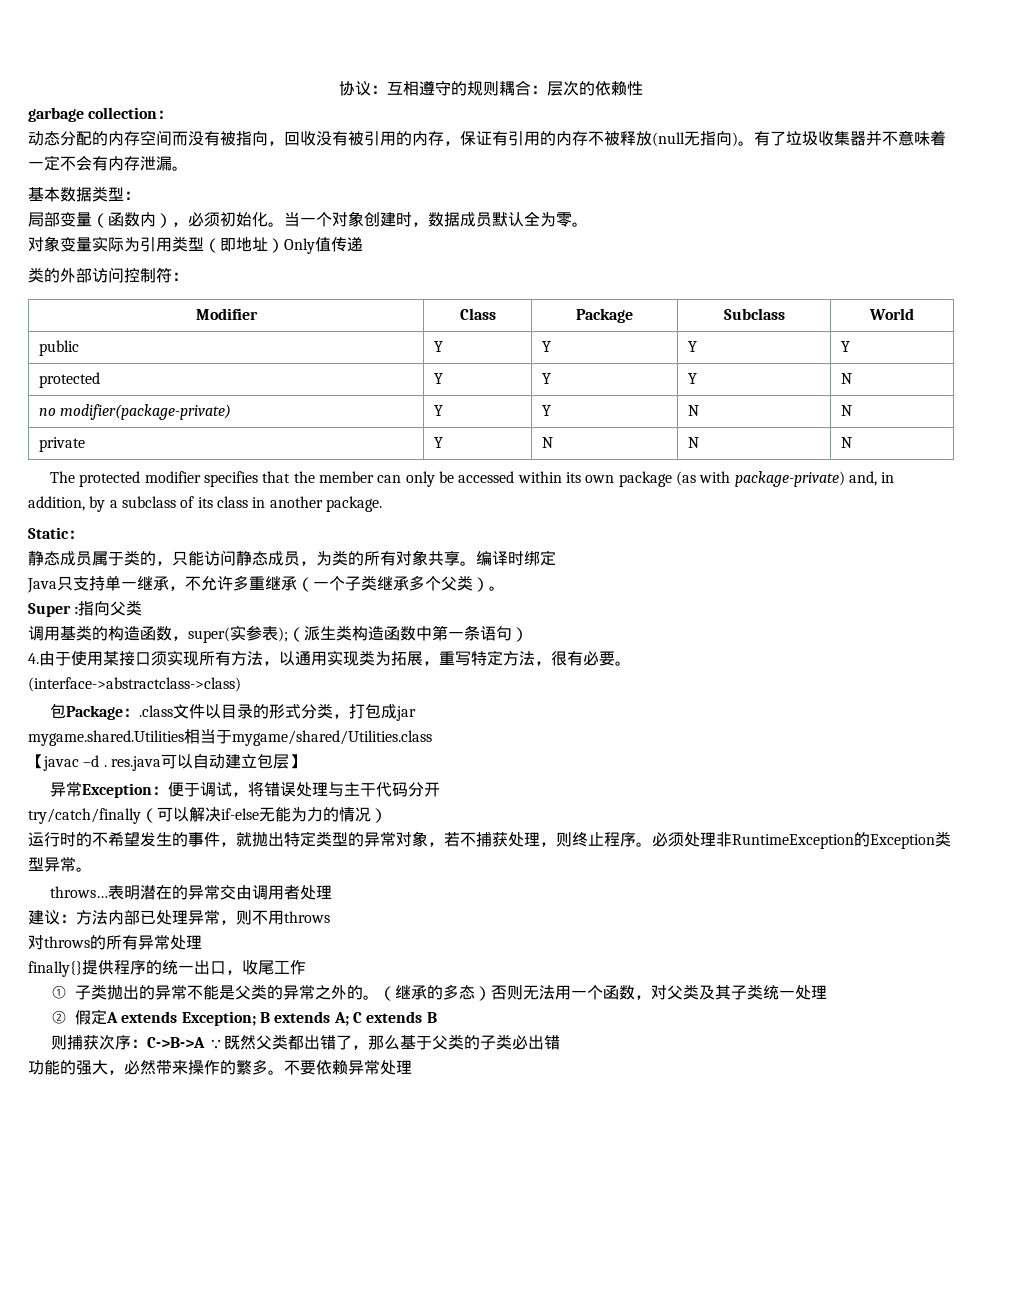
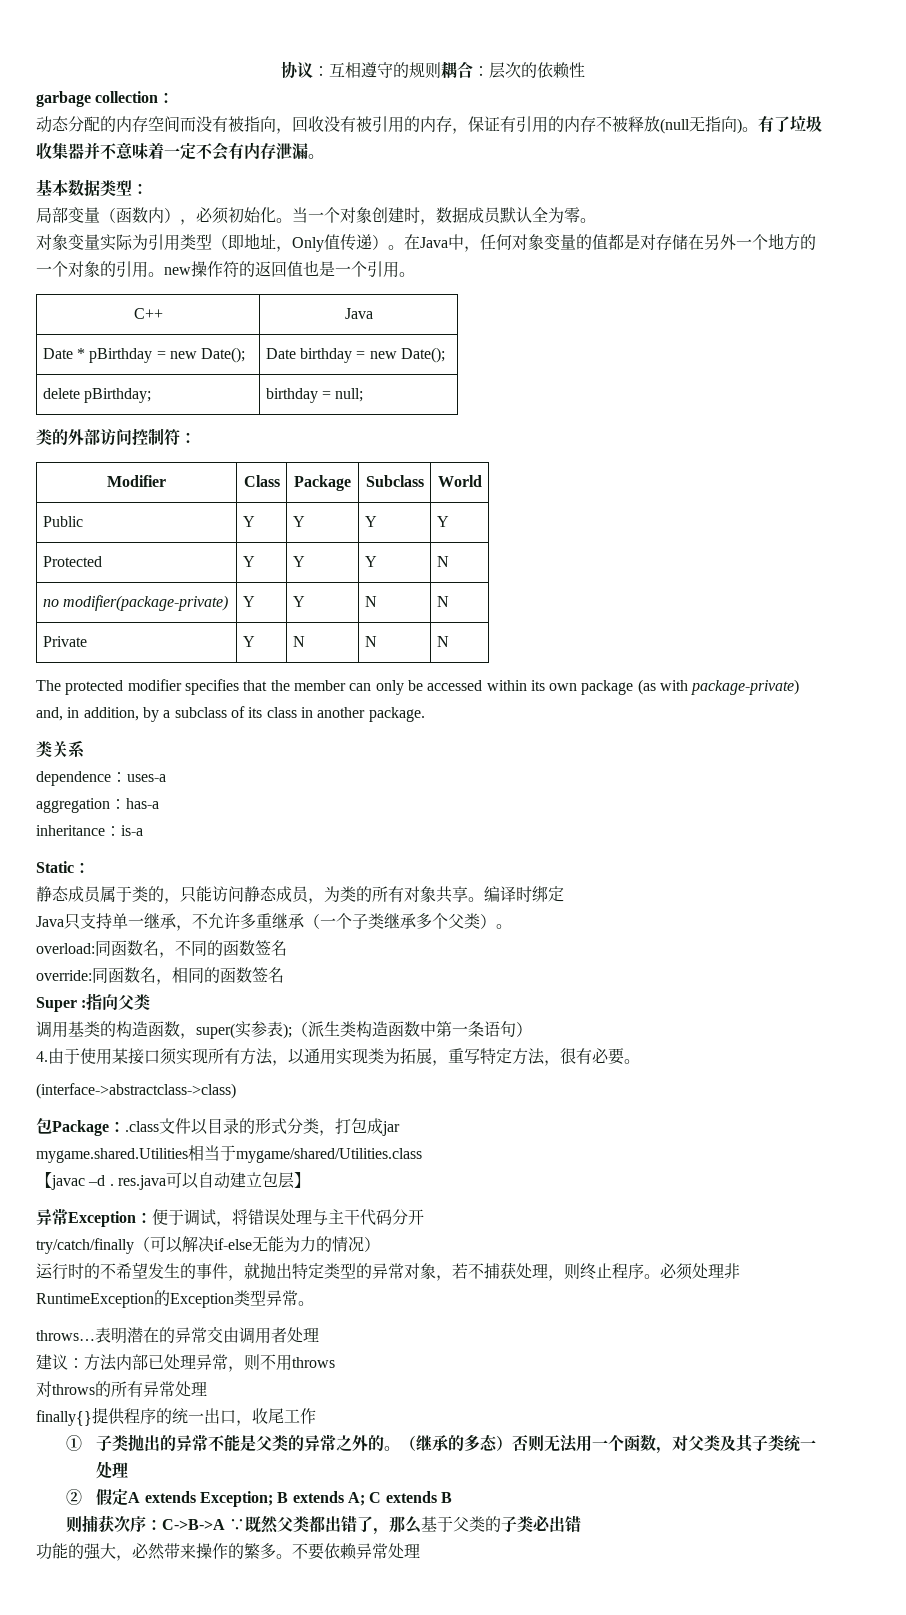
[268,238,284,253] ） -> [276,246,292,252] ，
(363, 244) none -> [372,233,816,252] [36,260,415,278] [133,308,163,319] [344,308,373,319] [42,347,246,363] [265,347,445,363] [42,388,151,403] [265,388,364,403] ）。在Java中，任何对象变量的值都是对存储在另外一个地方的一个对象的引用。new操作符的返回值也是一个引用。 // C++ | Java // Date * pBirthday = new Date(); | Date birthday = new Date(); // delete pBirthday; | birthday = null;
[39,340,80,356] public -> [42,516,83,527] Public
[39,372,101,388] protected -> [42,556,102,567] Protected
[39,437,86,452] private -> [42,636,87,647] Private
(382, 504) none -> [36,740,85,758] [36,771,166,786] [36,798,159,813] [36,825,143,836] // 类关系 // dependence：uses-a // aggregation：has-a // inheritance：is-a
(505, 588) none -> [36,940,287,958] [36,967,284,985] // overload:同函数名，不同的函数签名 // override:同函数名，相同的函数签名

